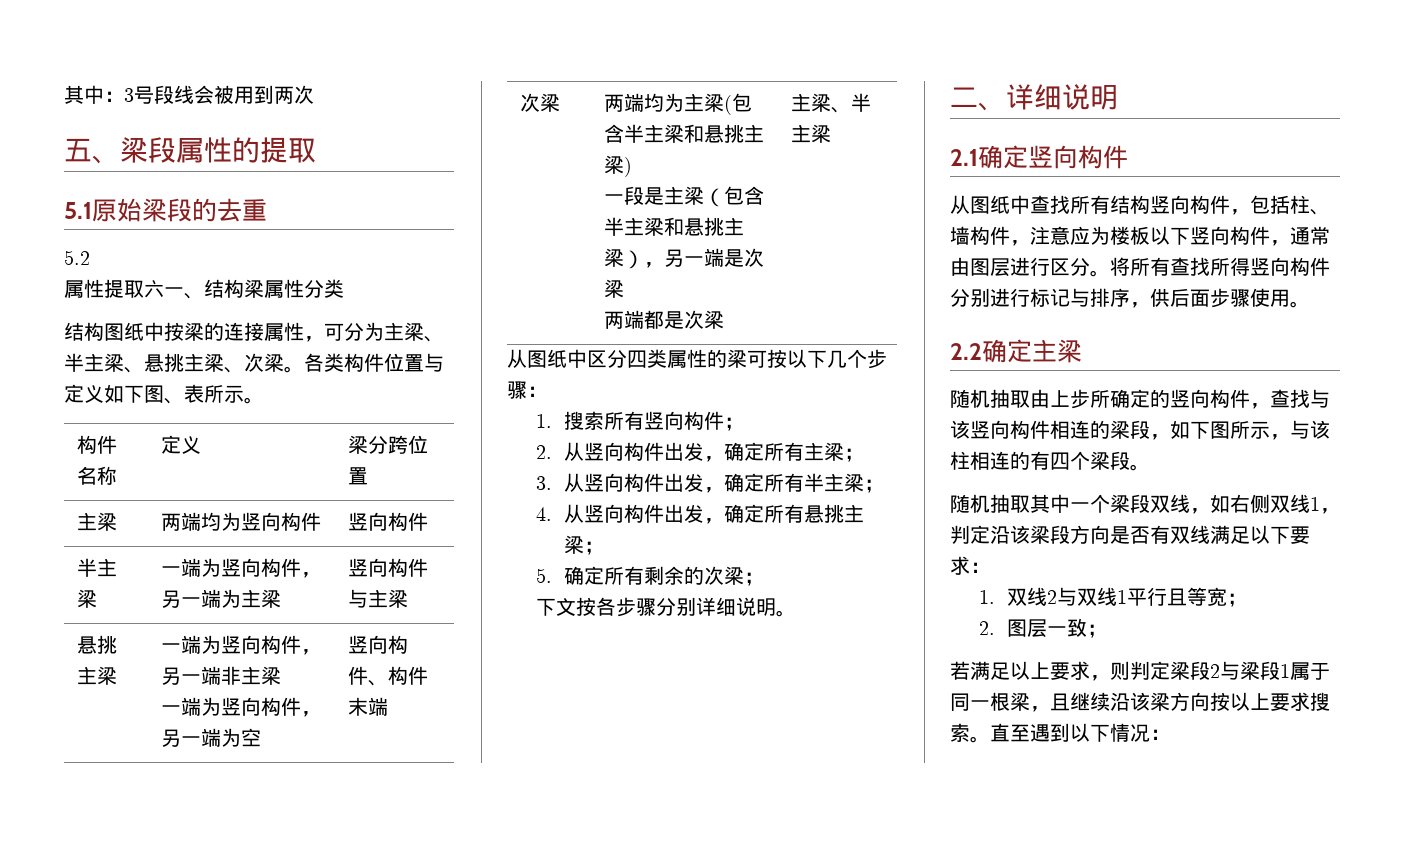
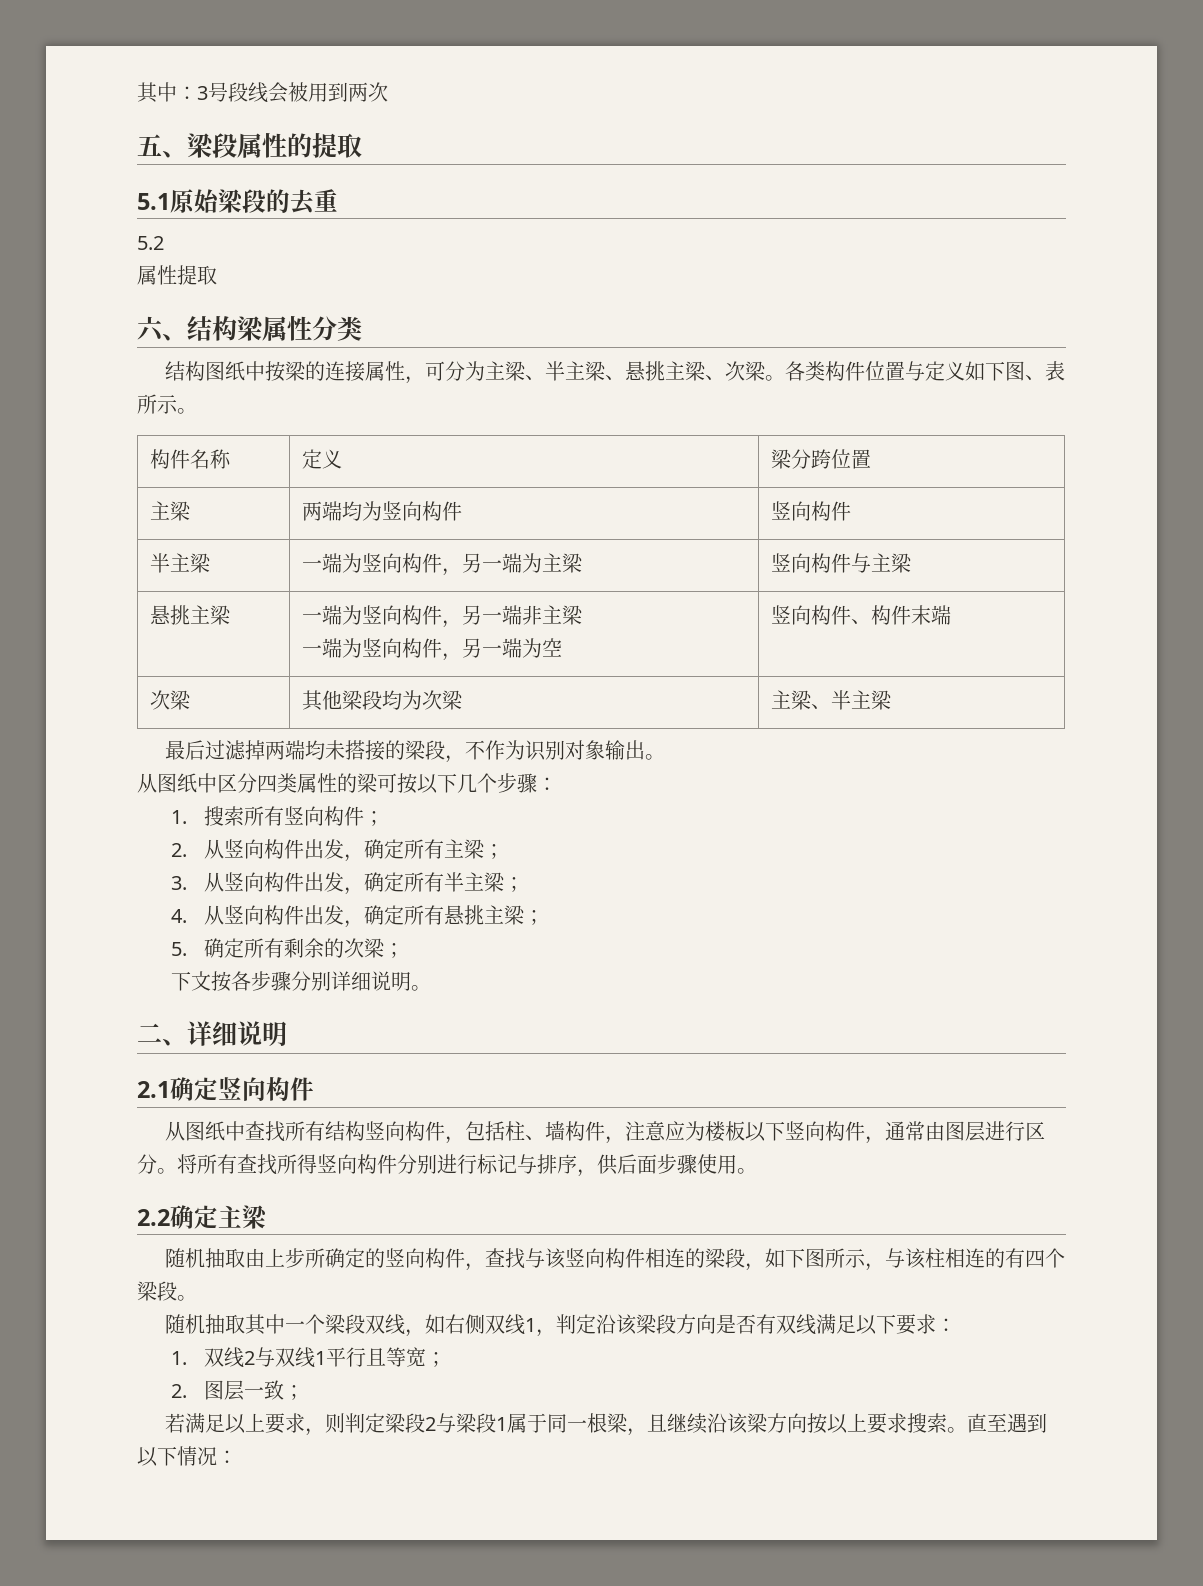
[144,280,184,298] 六一 -> [137,316,164,342] // 六
[603,93,752,115] [603,124,764,143] [603,155,632,177] [603,186,764,207] [603,217,744,236] [603,248,764,269] [603,279,624,298] [603,310,724,329] [790,93,871,113] [790,124,831,143] 两端均为主梁(包含半主梁和悬挑主梁) // 一段是主梁（包含半主梁和悬挑主梁），另一端是次梁 // 两端都是次梁 | 主梁、半主梁 -> [301,690,463,711] [770,690,892,710] [165,740,666,763] 其他梁段均为次梁 | 主梁、半主梁 // 最后过滤掉两端均未搭接的梁段，不作为识别对象输出。

